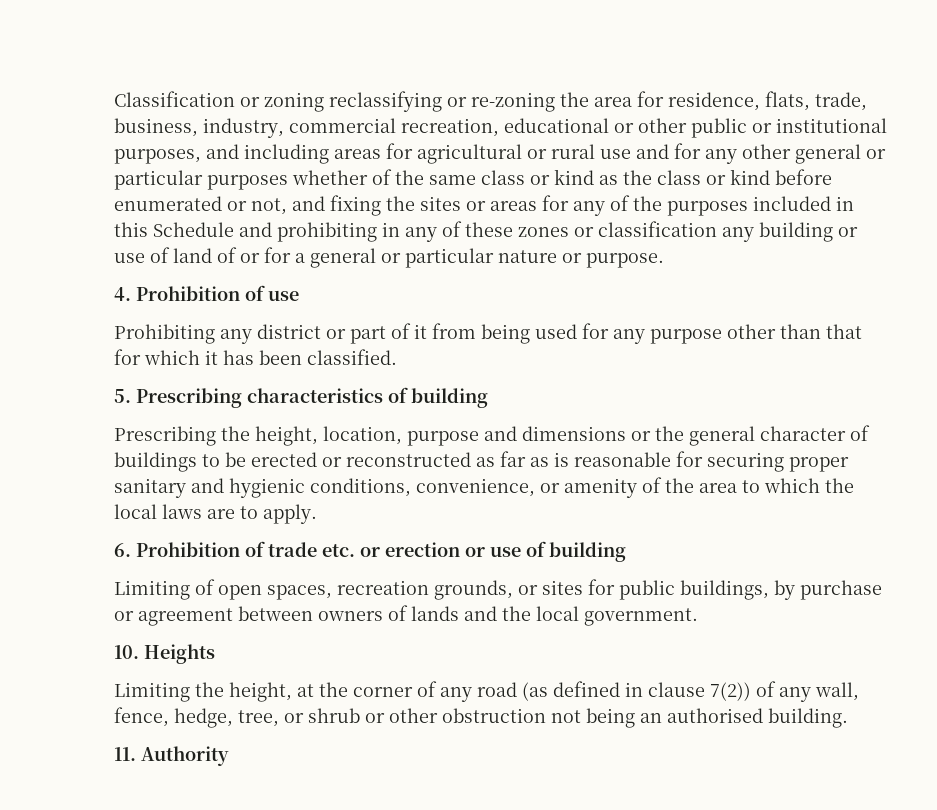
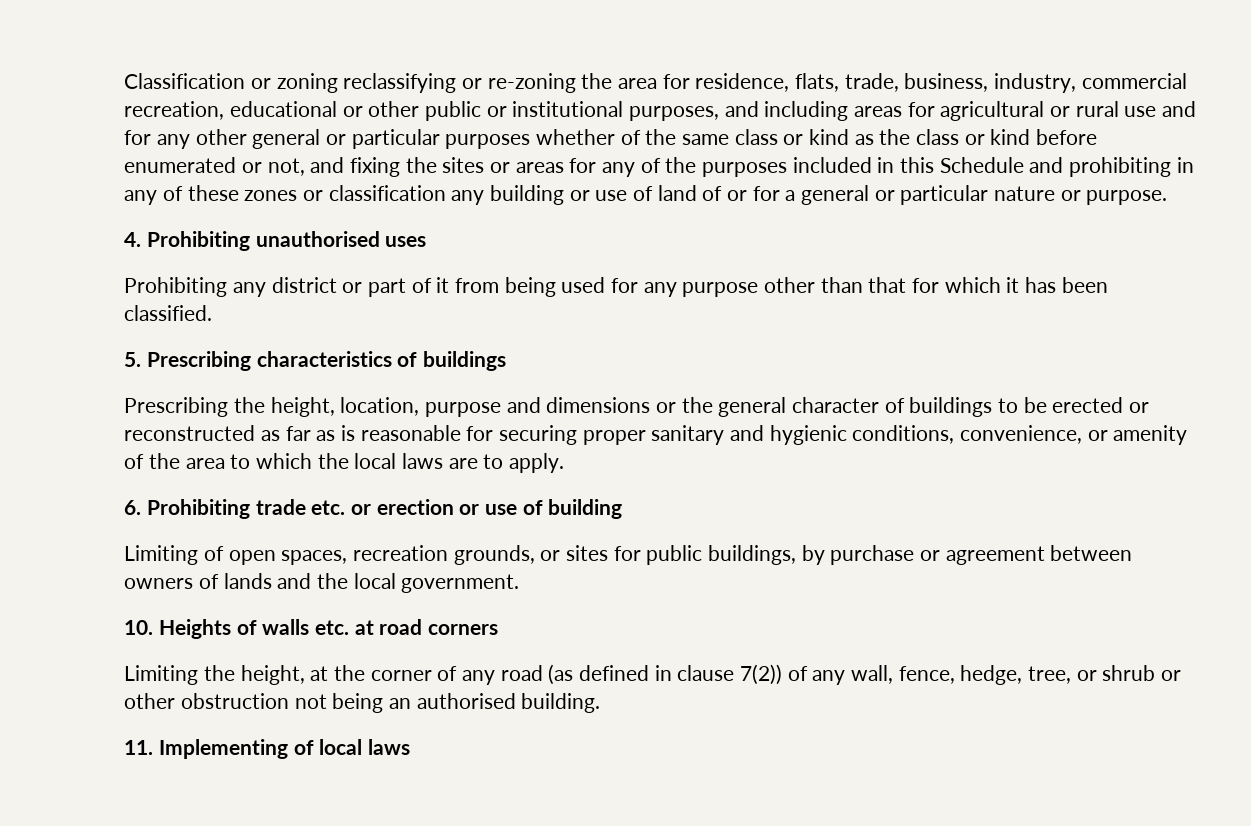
[135,285,299,301] Prohibition of use -> [146,231,427,251] Prohibiting unauthorised uses
[410,388,488,408] building -> [422,351,506,371] buildings
[135,541,265,557] Prohibition of -> [146,499,250,519] Prohibiting
(215, 654) none -> [236,619,498,635] of walls etc. at road corners
[140,746,229,766] Authority -> [158,739,410,759] Implementing of local laws

